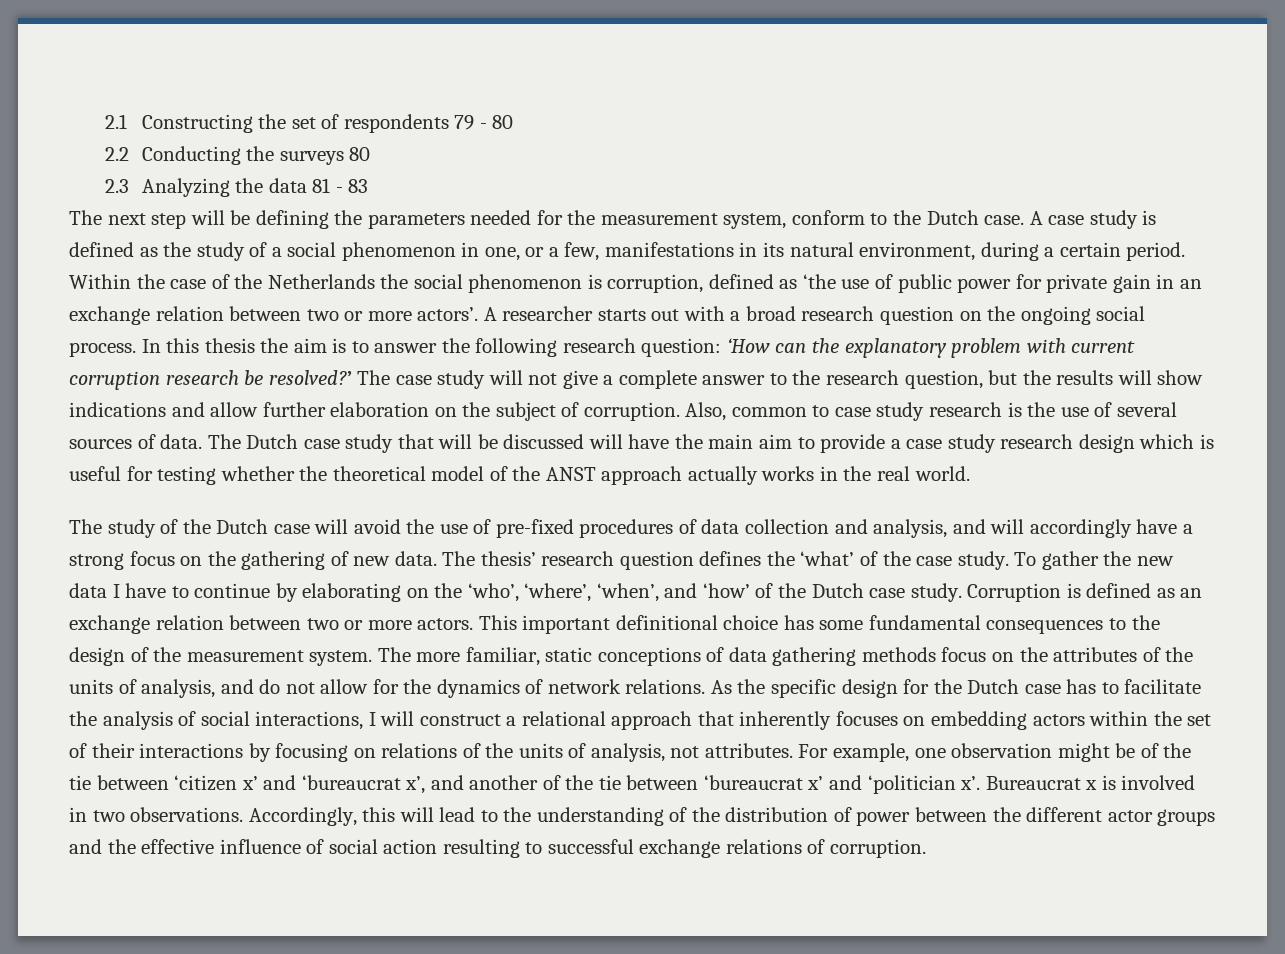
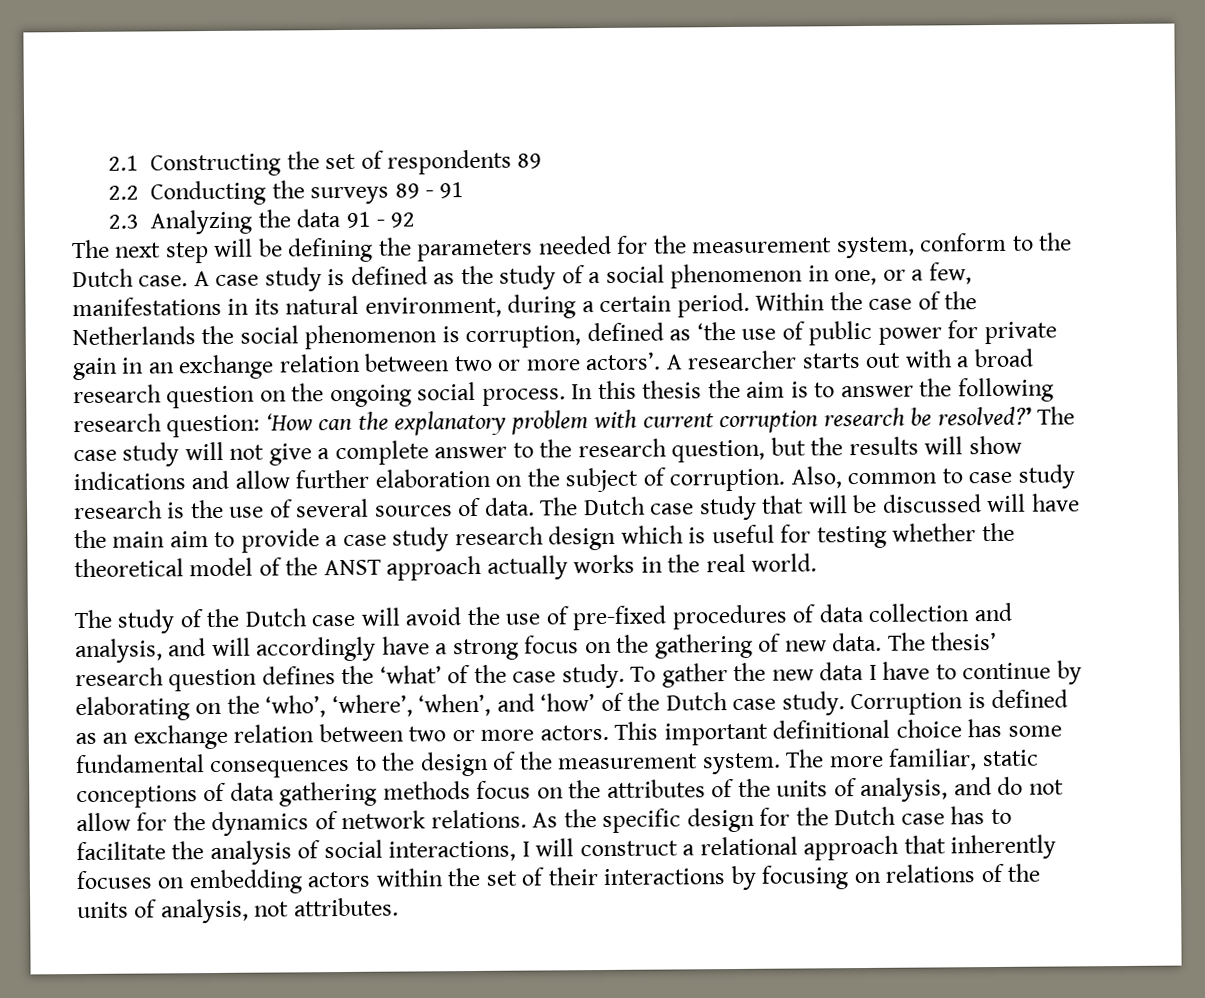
[454,115,514,130] 79 - 80 -> [517,153,543,169] 89
[349,147,371,161] 80 -> [394,182,465,199] 89 - 91
[312,178,369,193] 81 - 83 -> [345,211,416,228] 91 - 92
[798,743,1192,762] [69,775,1196,794] [69,807,1216,826] [69,839,926,858] For example, one observation might be of the tie between ‘citizen x’ and ‘bureaucrat x’, and another of the tie between ‘bureaucrat x’ and ‘politician x’. Bureaucrat x is involved in two observations. Accordingly, this will lead to the understanding of the distribution of power between the different actor groups and the effective influence of social action resulting to successful exchange relations of corruption. -> (399, 907) none

